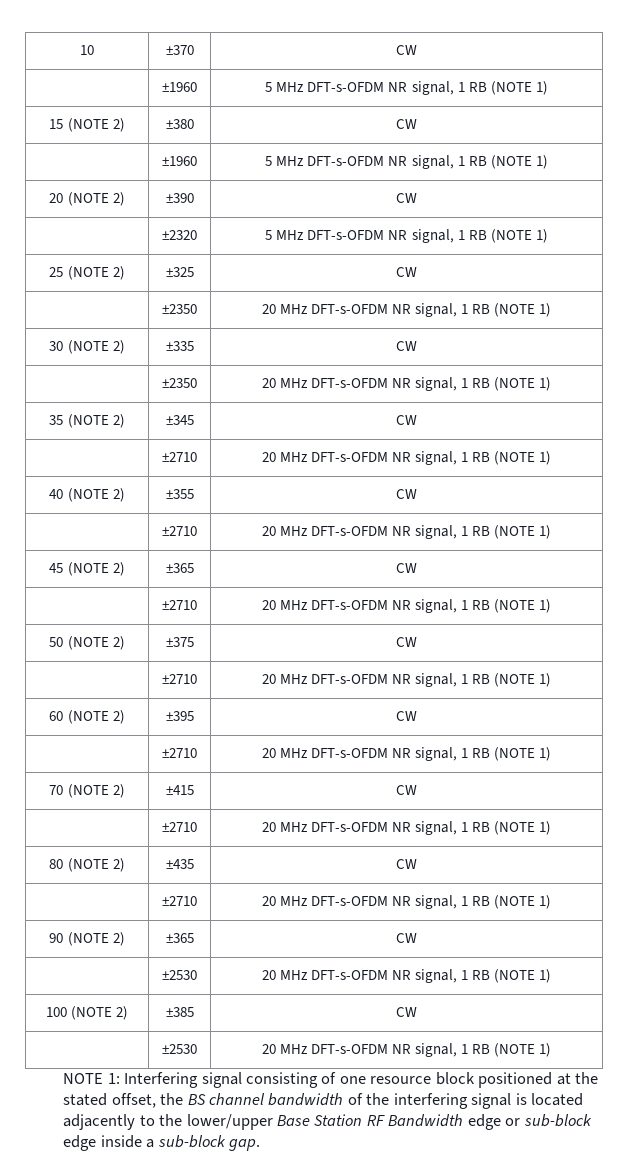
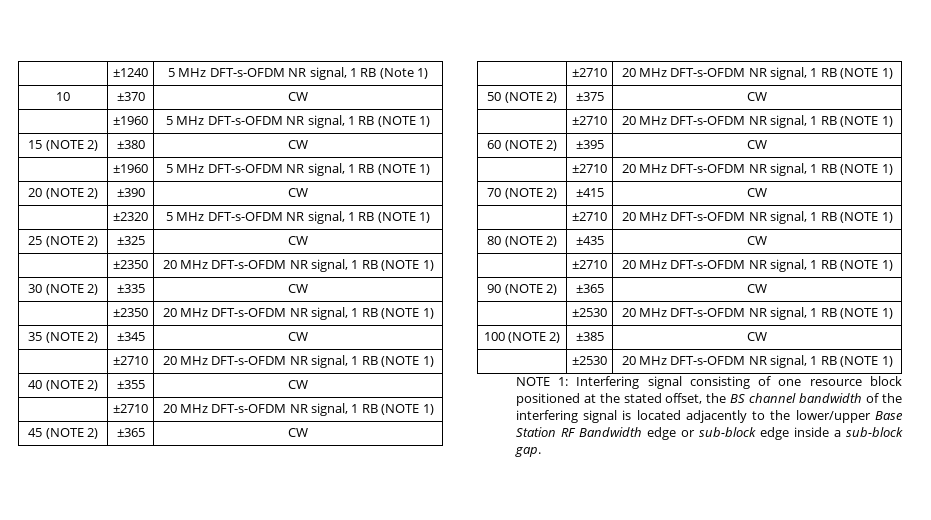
(80, 50) none -> [113,68,148,77] [168,67,428,80] | ±1240 | 5 MHz DFT-s-OFDM NR signal, 1 RB (Note 1) //

